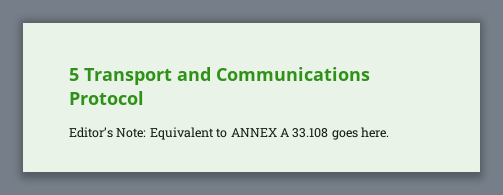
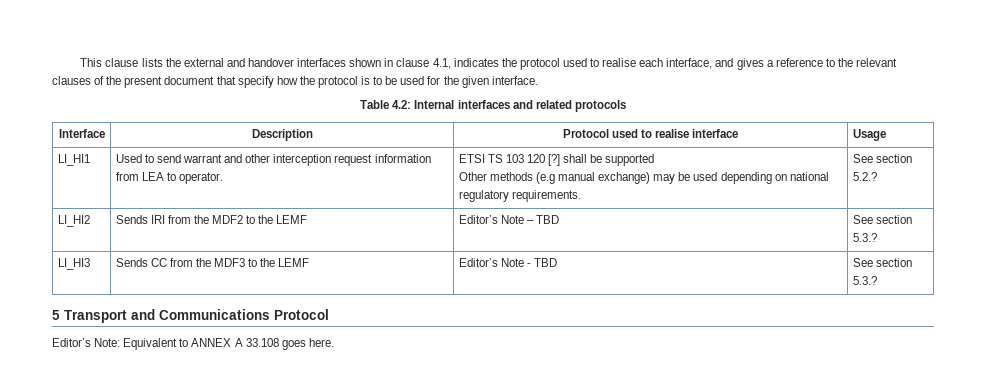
(69, 74) none -> [80,58,898,70] [52,76,538,88] [360,100,626,112] [58,129,105,138] [251,129,313,141] [562,129,739,138] [852,129,886,141] [57,154,90,166] [115,154,431,166] [115,172,224,184] [458,154,655,166] [458,172,829,184] [458,190,581,202] [852,154,912,163] [852,172,877,181] [57,215,90,227] [115,215,308,224] [458,215,560,224] [852,215,912,224] [852,233,877,242] [57,258,90,270] [115,258,310,267] [458,258,558,267] [852,258,912,267] [852,276,877,285] This clause lists the external and handover interfaces shown in clause 4.1, indicates the protocol used to realise each interface, and gives a reference to the relevant clauses of the present document that specify how the protocol is to be used for the given interface. // Table 4.2: Internal interfaces and related protocols // Interface | Description | Protocol used to realise interface | Usage // LI_HI1 | Used to send warrant and other interception request information from LEA to operator. | ETSI TS 103 120 [?] shall be supported // Other methods (e.g manual exchange) may be used depending on national regulatory requirements. | See section 5.2.? // LI_HI2 | Sends IRI from the MDF2 to the LEMF | Editor’s Note – TBD | See section 5.3.? // LI_HI3 | Sends CC from the MDF3 to the LEMF | Editor’s Note - TBD | See section 5.3.? //

